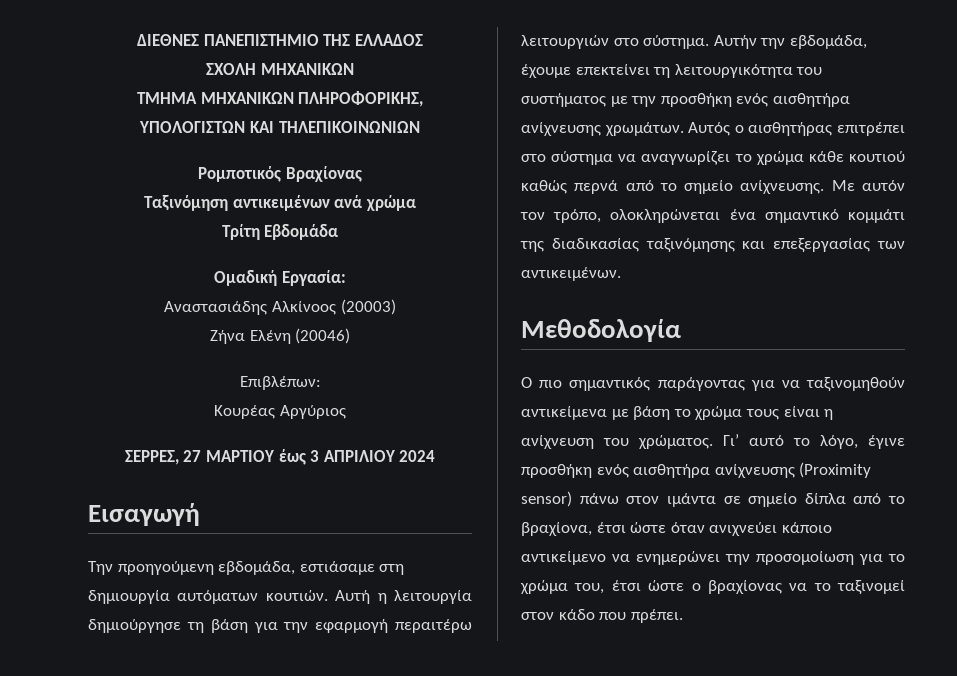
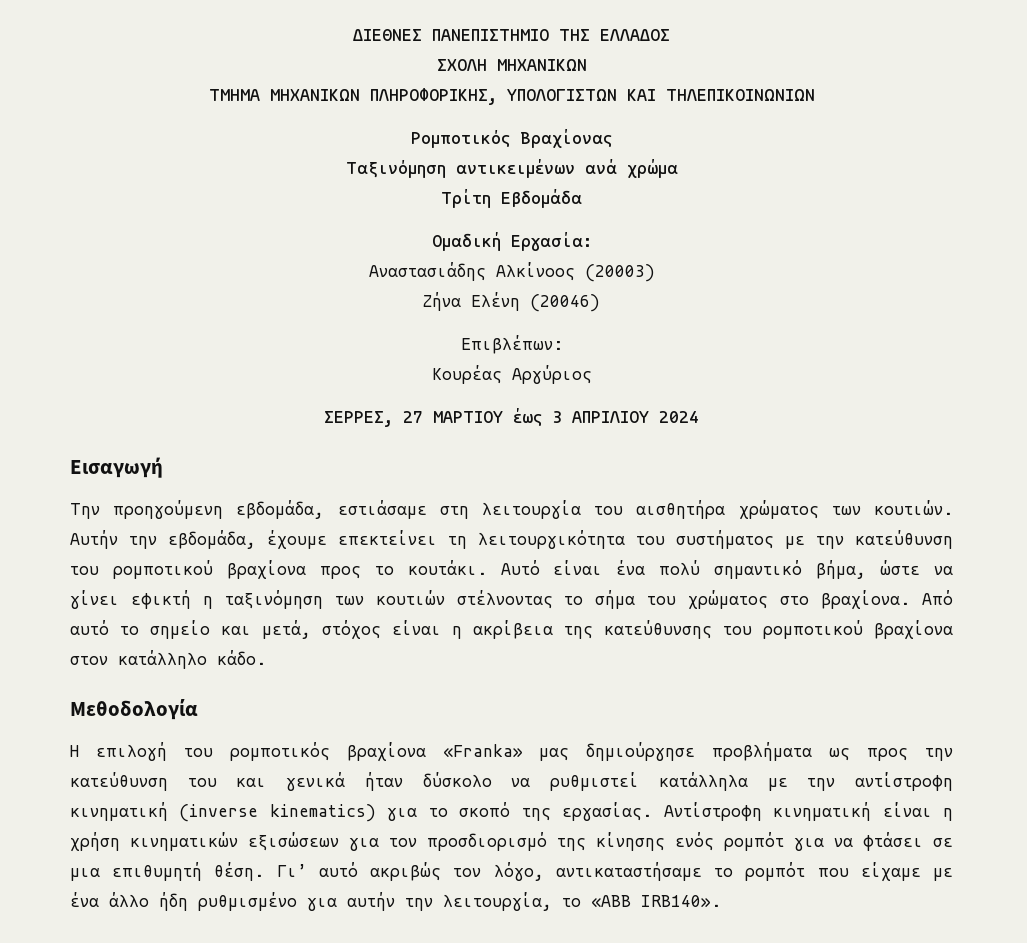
[88,590,472,604] [88,619,472,633] [521,35,710,49] δημιουργία αυτόματων κουτιών. Αυτή η λειτουργία δημιούργησε τη βάση για την εφαρμογή περαιτέρω λειτουργιών στο σύστημα. -> [481,500,954,520] λειτουργία του αισθητήρα χρώματος των κουτιών.
[660,93,850,107] [521,122,905,136] [521,151,905,165] [521,180,905,194] [520,209,905,223] [520,238,905,253] [521,267,621,281] [521,319,681,342] [521,377,905,392] [521,406,834,420] [521,434,905,449] [521,462,872,478] [521,491,905,507] [521,522,832,536] [521,551,905,565] [520,580,905,595] [521,609,683,623] προσθήκη ενός αισθητήρα ανίχνευσης χρωμάτων. Αυτός ο αισθητήρας επιτρέπει στο σύστημα να αναγνωρίζει το χρώμα κάθε κουτιού καθώς περνά από το σημείο ανίχνευσης. Με αυτόν τον τρόπο, ολοκληρώνεται ένα σημαντικό κομμάτι της διαδικασίας ταξινόμησης και επεξεργασίας των αντικειμένων. // Μεθοδολογία // Ο πιο σημαντικός παράγοντας για να ταξινομηθούν αντικείμενα με βάση το χρώμα τους είναι η ανίχνευση του χρώματος. Γι’ αυτό το λόγο, έγινε προσθήκη ενός αισθητήρα ανίχνευσης (Proximity sensor) πάνω στον ιμάντα σε σημείο δίπλα από το βραχίονα, έτσι ώστε όταν ανιχνεύει κάποιο αντικείμενο να ενημερώνει την προσομοίωση για το χρώμα του, έτσι ώστε ο βραχίονας να το ταξινομεί στον κάδο που πρέπει. -> [855,530,953,549] [70,560,953,580] [70,590,953,610] [70,620,953,640] [70,650,266,669] [70,699,198,720] [70,742,953,762] [70,772,954,791] [70,802,953,822] [70,832,953,852] [70,862,954,882] [70,892,721,911] κατεύθυνση του ρομποτικού βραχίονα προς το κουτάκι. Αυτό είναι ένα πολύ σημαντικό βήμα, ώστε να γίνει εφικτή η ταξινόμηση των κουτιών στέλνοντας το σήμα του χρώματος στο βραχίονα. Από αυτό το σημείο και μετά, στόχος είναι η ακρίβεια της κατεύθυνσης του ρομποτικού βραχίονα στον κατάλληλο κάδο. // Μεθοδολογία // Η επιλογή του ρομποτικός βραχίονα «Franka» μας δημιούργησε προβλήματα ως προς την κατεύθυνση του και γενικά ήταν δύσκολο να ρυθμιστεί κατάλληλα με την αντίστροφη κινηματική (inverse kinematics) για το σκοπό της εργασίας. Αντίστροφη κινηματική είναι η χρήση κινηματικών εξισώσεων για τον προσδιορισμό της κίνησης ενός ρομπότ για να φτάσει σε μια επιθυμητή θέση. Γι’ αυτό ακριβώς τον λόγο, αντικαταστήσαμε το ρομπότ που είχαμε με ένα άλλο ήδη ρυθμισμένο για αυτήν την λειτουργία, το «ABB IRB140».

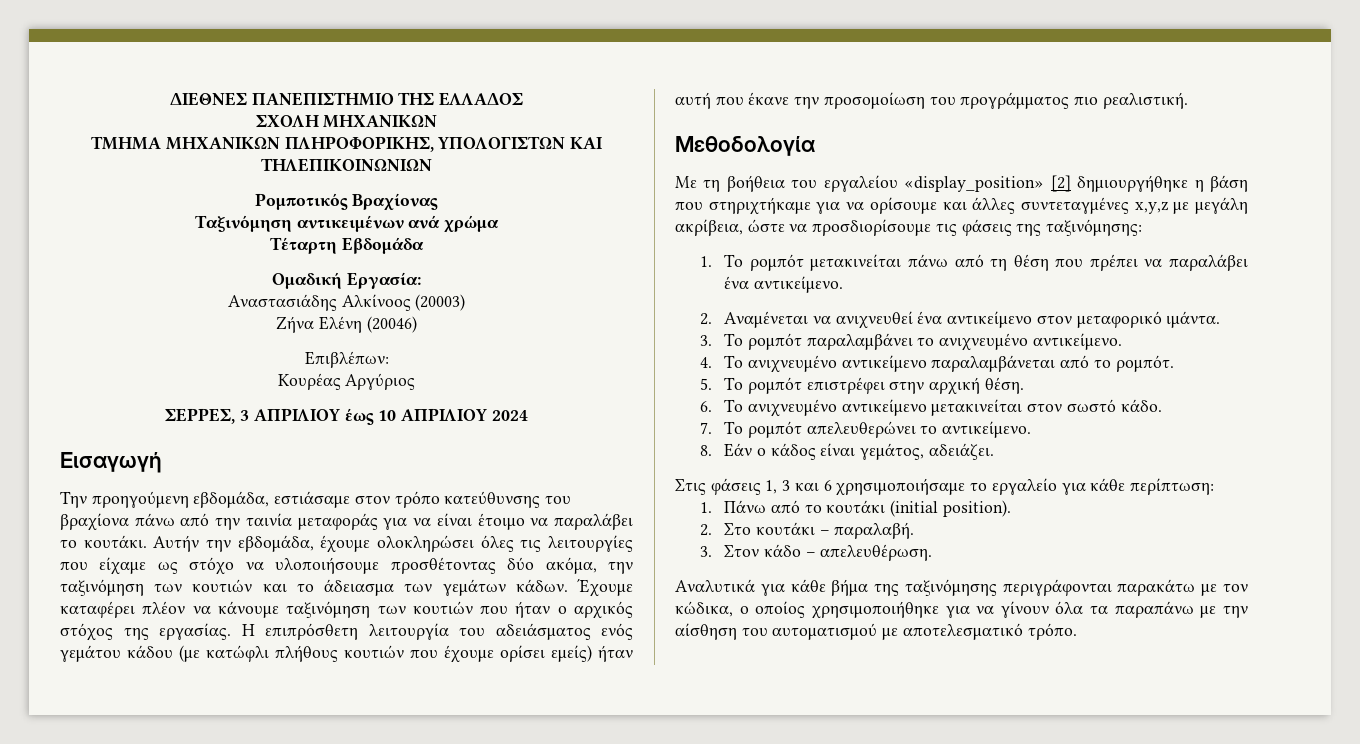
[441,189,491,208] Τρίτη -> [270,237,338,254] Τέταρτη
[403,408,562,427] 27 ΜΑΡΤΙΟΥ έως 3 -> [240,408,397,425] 3 ΑΠΡΙΛΙΟΥ έως 10
[439,500,954,520] [70,530,953,550] [70,560,953,580] [70,590,953,610] [70,620,953,640] [70,650,266,669] [70,699,198,720] [70,742,953,762] [70,772,954,791] [70,802,953,822] [70,832,953,852] [70,862,954,882] [70,892,721,911] στη λειτουργία του αισθητήρα χρώματος των κουτιών. Αυτήν την εβδομάδα, έχουμε επεκτείνει τη λειτουργικότητα του συστήματος με την κατεύθυνση του ρομποτικού βραχίονα προς το κουτάκι. Αυτό είναι ένα πολύ σημαντικό βήμα, ώστε να γίνει εφικτή η ταξινόμηση των κουτιών στέλνοντας το σήμα του χρώματος στο βραχίονα. Από αυτό το σημείο και μετά, στόχος είναι η ακρίβεια της κατεύθυνσης του ρομποτικού βραχίονα στον κατάλληλο κάδο. // Μεθοδολογία // Η επιλογή του ρομποτικός βραχίονα «Franka» μας δημιούργησε προβλήματα ως προς την κατεύθυνση του και γενικά ήταν δύσκολο να ρυθμιστεί κατάλληλα με την αντίστροφη κινηματική (inverse kinematics) για το σκοπό της εργασίας. Αντίστροφη κινηματική είναι η χρήση κινηματικών εξισώσεων για τον προσδιορισμό της κίνησης ενός ρομπότ για να φτάσει σε μια επιθυμητή θέση. Γι’ αυτό ακριβώς τον λόγο, αντικαταστήσαμε το ρομπότ που είχαμε με ένα άλλο ήδη ρυθμισμένο για αυτήν την λειτουργία, το «ABB IRB140». -> [354,491,572,508] [60,513,634,531] [60,535,633,553] [60,557,634,575] [60,578,633,597] [60,601,634,619] [60,623,633,641] [60,645,633,663] [675,92,1188,109] [675,136,815,156] [675,175,1248,192] [675,197,1248,215] [675,219,1143,236] [699,254,1248,271] [724,276,843,293] [699,311,1221,329] [699,333,1122,351] [699,355,1174,373] [699,377,1024,395] [699,399,1162,417] [699,421,1032,438] [699,443,994,460] [675,478,1214,496] [699,500,1011,517] [699,522,915,539] [699,544,933,561] [675,579,1248,596] [675,601,1248,619] [675,623,1077,640] στον τρόπο κατεύθυνσης του βραχίονα πάνω από την ταινία μεταφοράς για να είναι έτοιμο να παραλάβει το κουτάκι. Αυτήν την εβδομάδα, έχουμε ολοκληρώσει όλες τις λειτουργίες που είχαμε ως στόχο να υλοποιήσουμε προσθέτοντας δύο ακόμα, την ταξινόμηση των κουτιών και το άδειασμα των γεμάτων κάδων. Έχουμε καταφέρει πλέον να κάνουμε ταξινόμηση των κουτιών που ήταν ο αρχικός στόχος της εργασίας. Η επιπρόσθετη λειτουργία του αδειάσματος ενός γεμάτου κάδου (με κατώφλι πλήθους κουτιών που έχουμε ορίσει εμείς) ήταν αυτή που έκανε την προσομοίωση του προγράμματος πιο ρεαλιστική. // Μεθοδολογία // Με τη βοήθεια του εργαλείου «display_position» [2] δημιουργήθηκε η βάση που στηριχτήκαμε για να ορίσουμε και άλλες συντεταγμένες x,y,z με μεγάλη ακρίβεια, ώστε να προσδιορίσουμε τις φάσεις της ταξινόμησης: // 1. Το ρομπότ μετακινείται πάνω από τη θέση που πρέπει να παραλάβει ένα αντικείμενο. // 2. Αναμένεται να ανιχνευθεί ένα αντικείμενο στον μεταφορικό ιμάντα. // 3. Το ρομπότ παραλαμβάνει το ανιχνευμένο αντικείμενο. // 4. Το ανιχνευμένο αντικείμενο παραλαμβάνεται από το ρομπότ. // 5. Το ρομπότ επιστρέφει στην αρχική θέση. // 6. Το ανιχνευμένο αντικείμενο μετακινείται στον σωστό κάδο. // 7. Το ρομπότ απελευθερώνει το αντικείμενο. // 8. Εάν ο κάδος είναι γεμάτος, αδειάζει. // Στις φάσεις 1, 3 και 6 χρησιμοποιήσαμε το εργαλείο για κάθε περίπτωση: // 1. Πάνω από το κουτάκι (initial position). // 2. Στο κουτάκι – παραλαβή. // 3. Στον κάδο – απελευθέρωση. // Αναλυτικά για κάθε βήμα της ταξινόμησης περιγράφονται παρακάτω με τον κώδικα, ο οποίος χρησιμοποιήθηκε για να γίνουν όλα τα παραπάνω με την αίσθηση του αυτοματισμού με αποτελεσματικό τρόπο.

